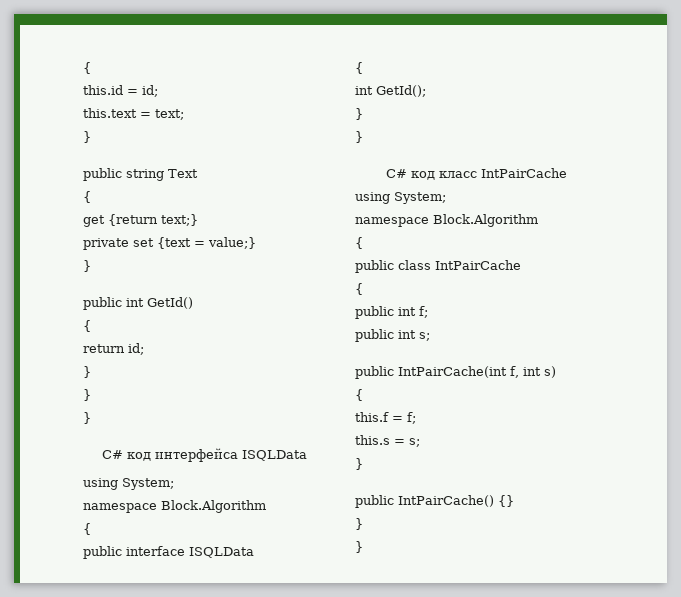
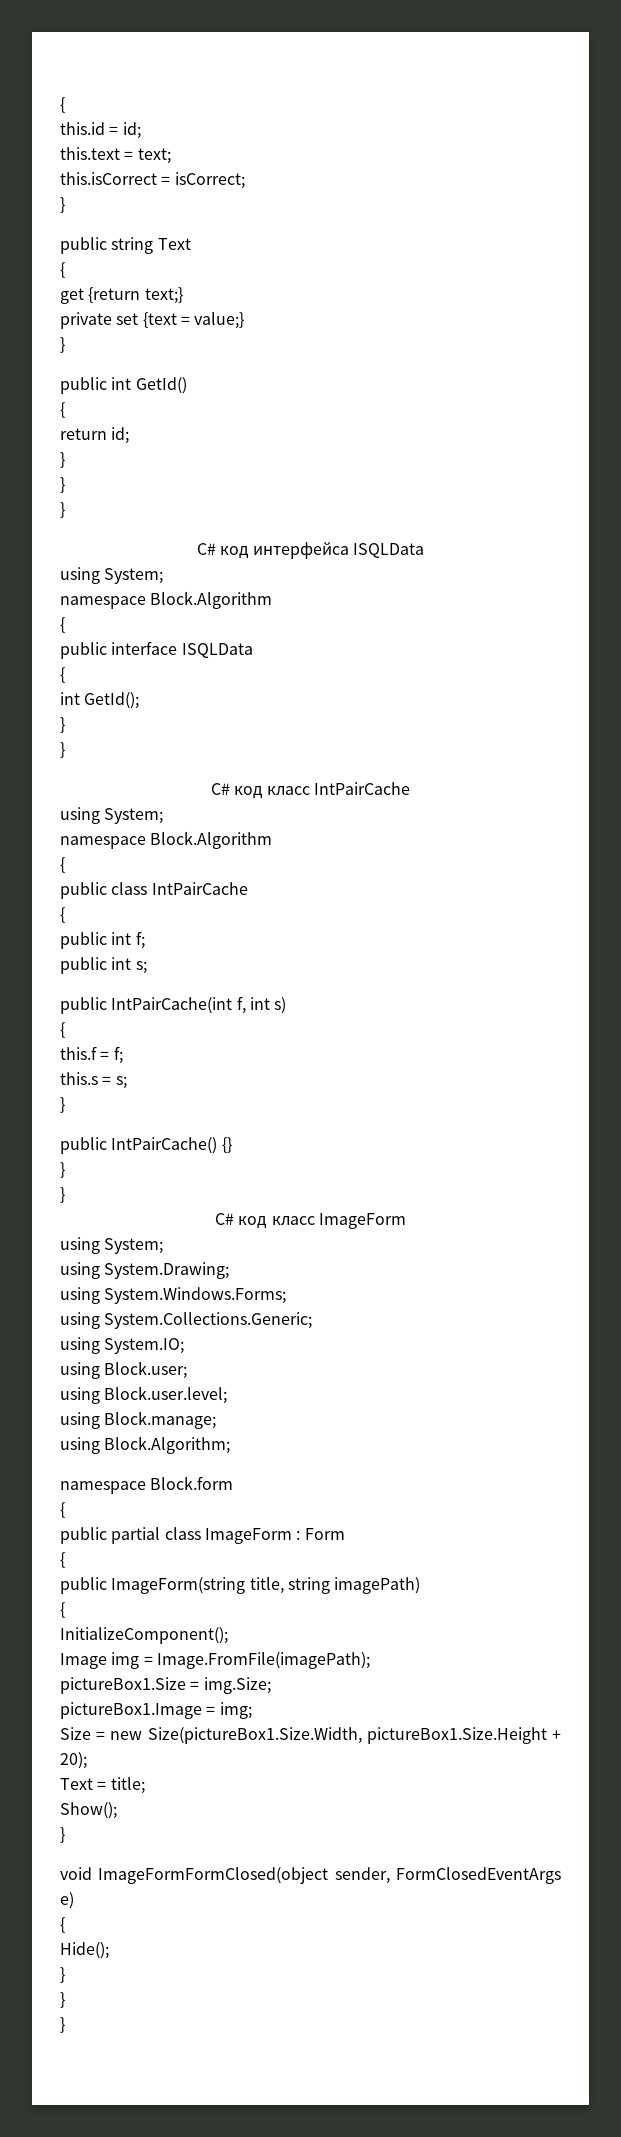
(184, 114) none -> [60,172,245,189] // this.isCorrect = isCorrect;
(363, 547) none -> [215,1213,406,1229] [60,1237,164,1254] [60,1262,230,1279] [60,1287,287,1304] [60,1312,313,1329] [60,1337,185,1354] [60,1361,188,1379] [60,1386,228,1404] [60,1411,217,1429] [60,1436,231,1454] [60,1476,234,1494] [60,1502,65,1518] [60,1527,345,1544] [60,1552,65,1568] [60,1577,421,1594] [60,1602,65,1618] [60,1627,228,1644] [60,1652,370,1669] [60,1677,271,1694] [60,1702,252,1719] [60,1727,561,1744] [60,1752,87,1769] [60,1777,145,1794] [60,1802,117,1819] [60,1827,65,1843] [60,1867,561,1884] [60,1892,74,1909] [60,1917,65,1933] [60,1942,109,1959] [60,1967,65,1983] [60,1992,65,2008] [60,2017,65,2033] // C# код класс ImageForm // using System; // using System.Drawing; // using System.Windows.Forms; // using System.Collections.Generic; // using System.IO; // using Block.user; // using Block.user.level; // using Block.manage; // using Block.Algorithm; // namespace Block.form // { // public partial class ImageForm : Form // { // public ImageForm(string title, string imagePath) // { // InitializeComponent(); // Image img = Image.FromFile(imagePath); // pictureBox1.Size = img.Size; // pictureBox1.Image = img; // Size = new Size(pictureBox1.Size.Width, pictureBox1.Size.Height + 20); // Text = title; // Show(); // } // void ImageFormFormClosed(object sender, FormClosedEventArgs e) // { // Hide(); // } // } // }

